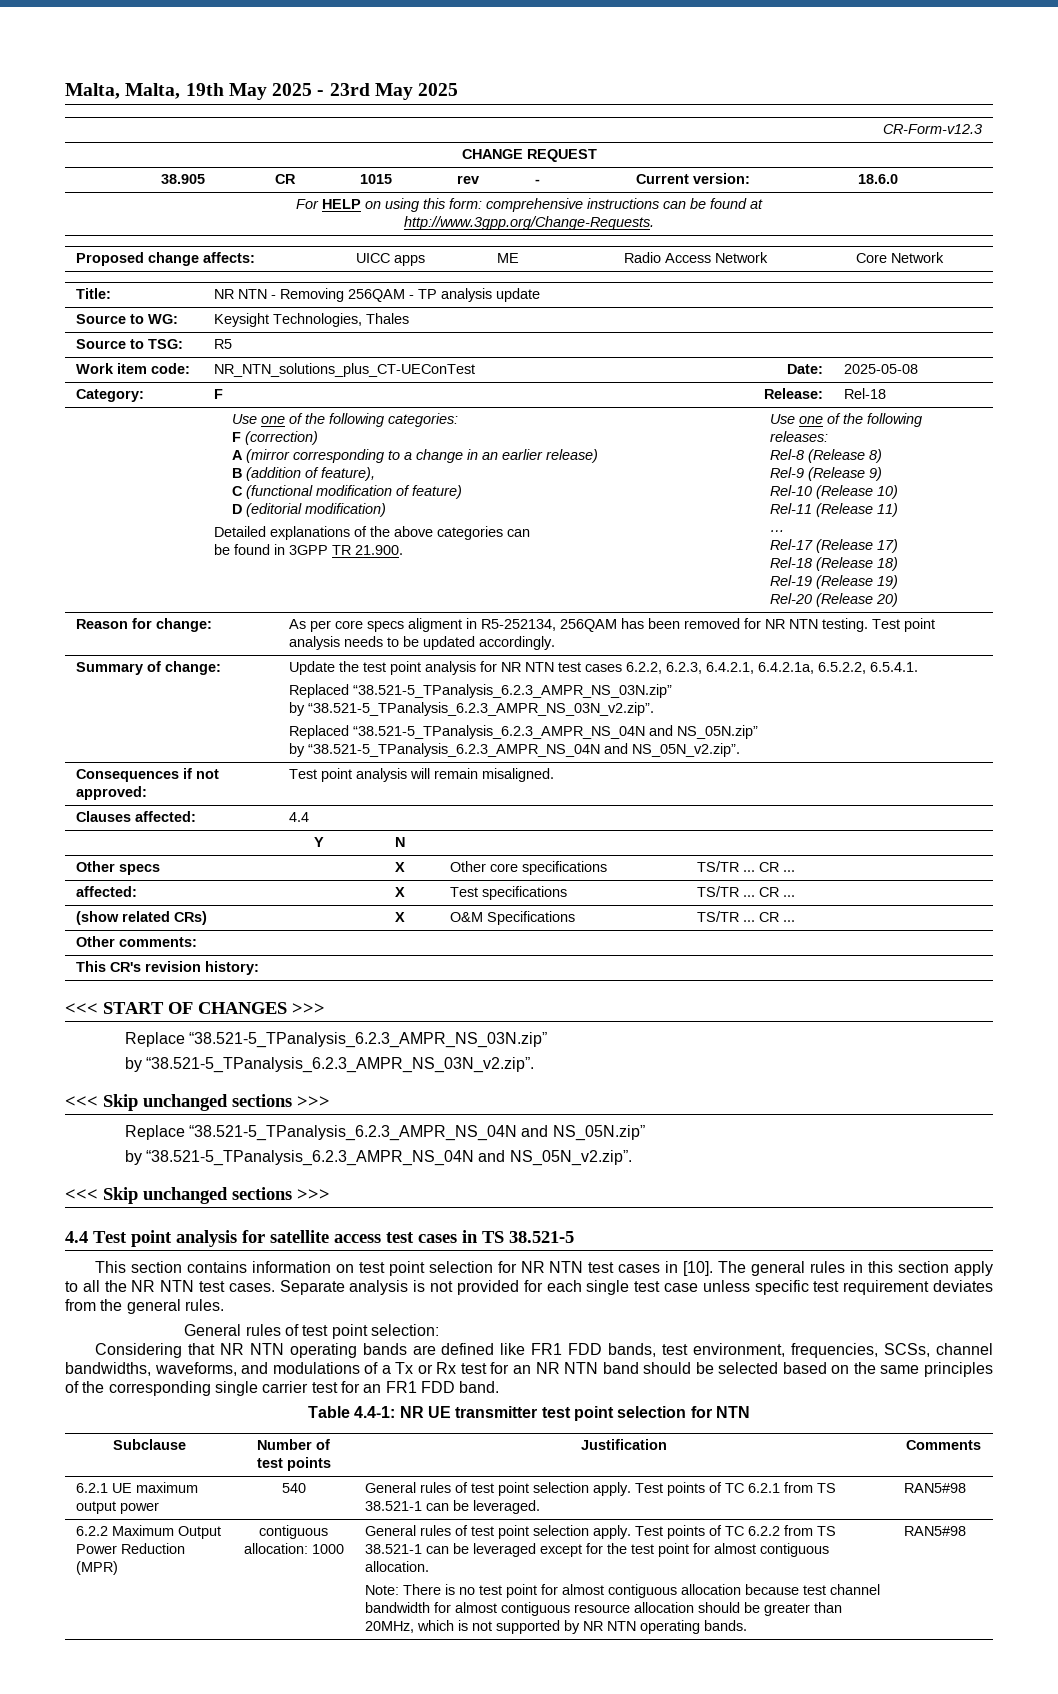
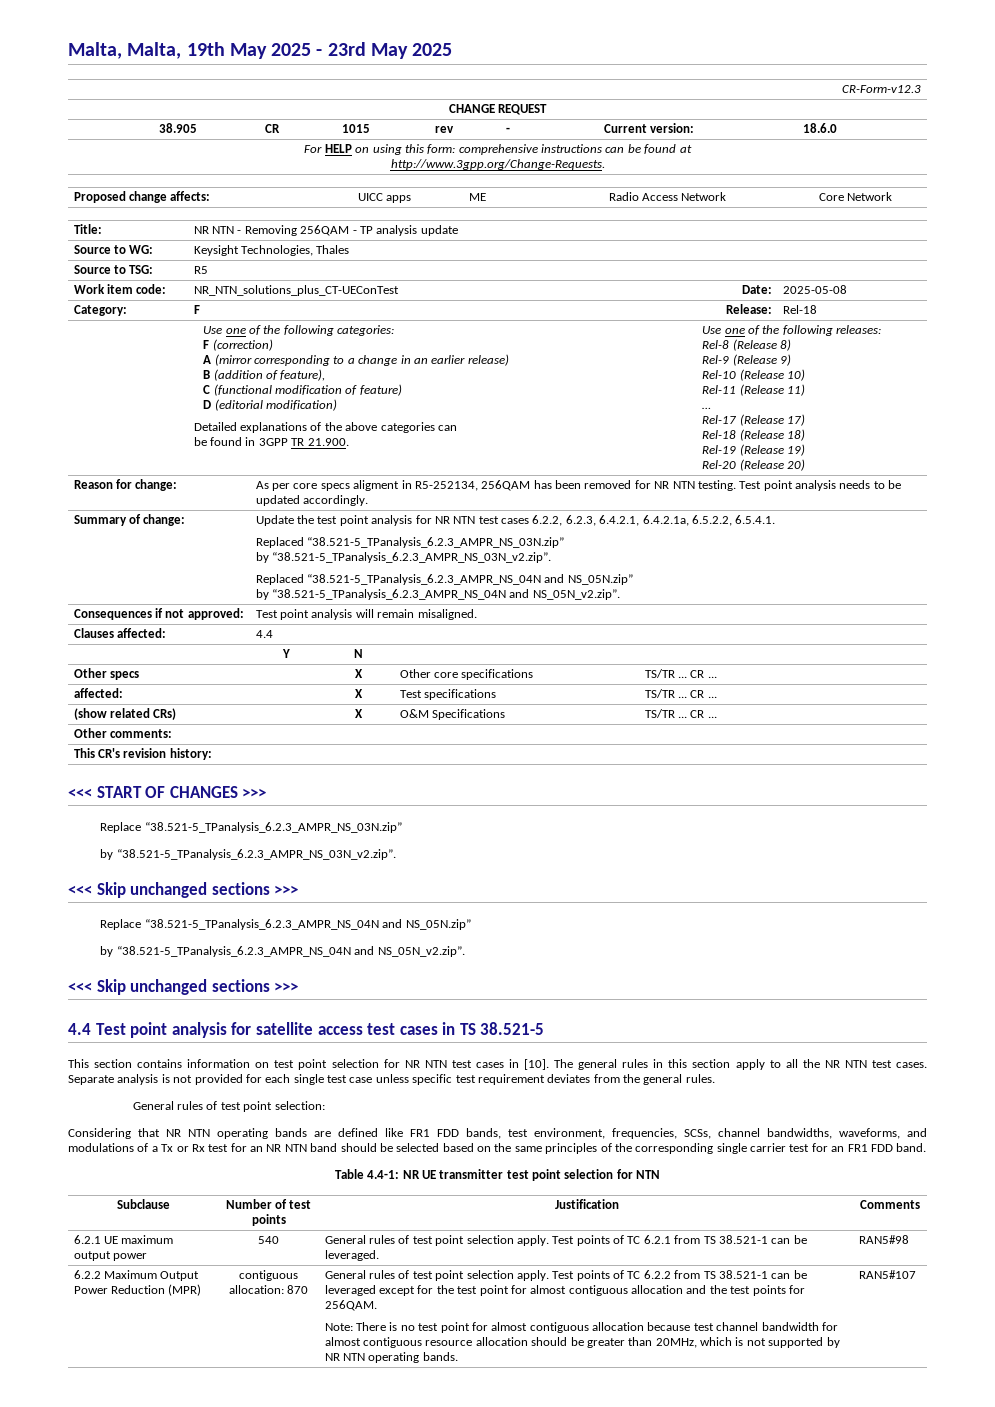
[311,1544,344,1554] 1000 -> [287,1285,309,1294] 870
[365,1561,430,1572] allocation. -> [631,1285,805,1296] [324,1300,377,1311] allocation and the test points for 256QAM.
[904,1526,967,1536] RAN5#98 -> [858,1270,916,1279] RAN5#107

